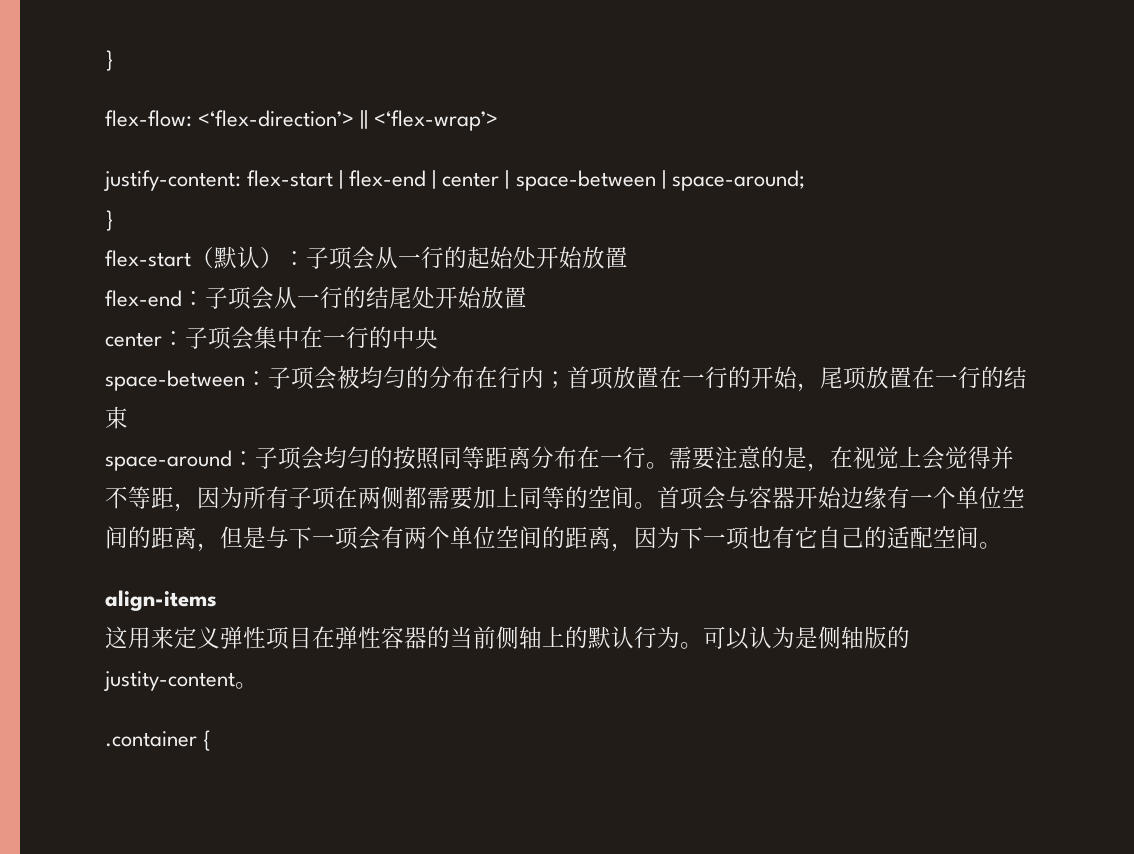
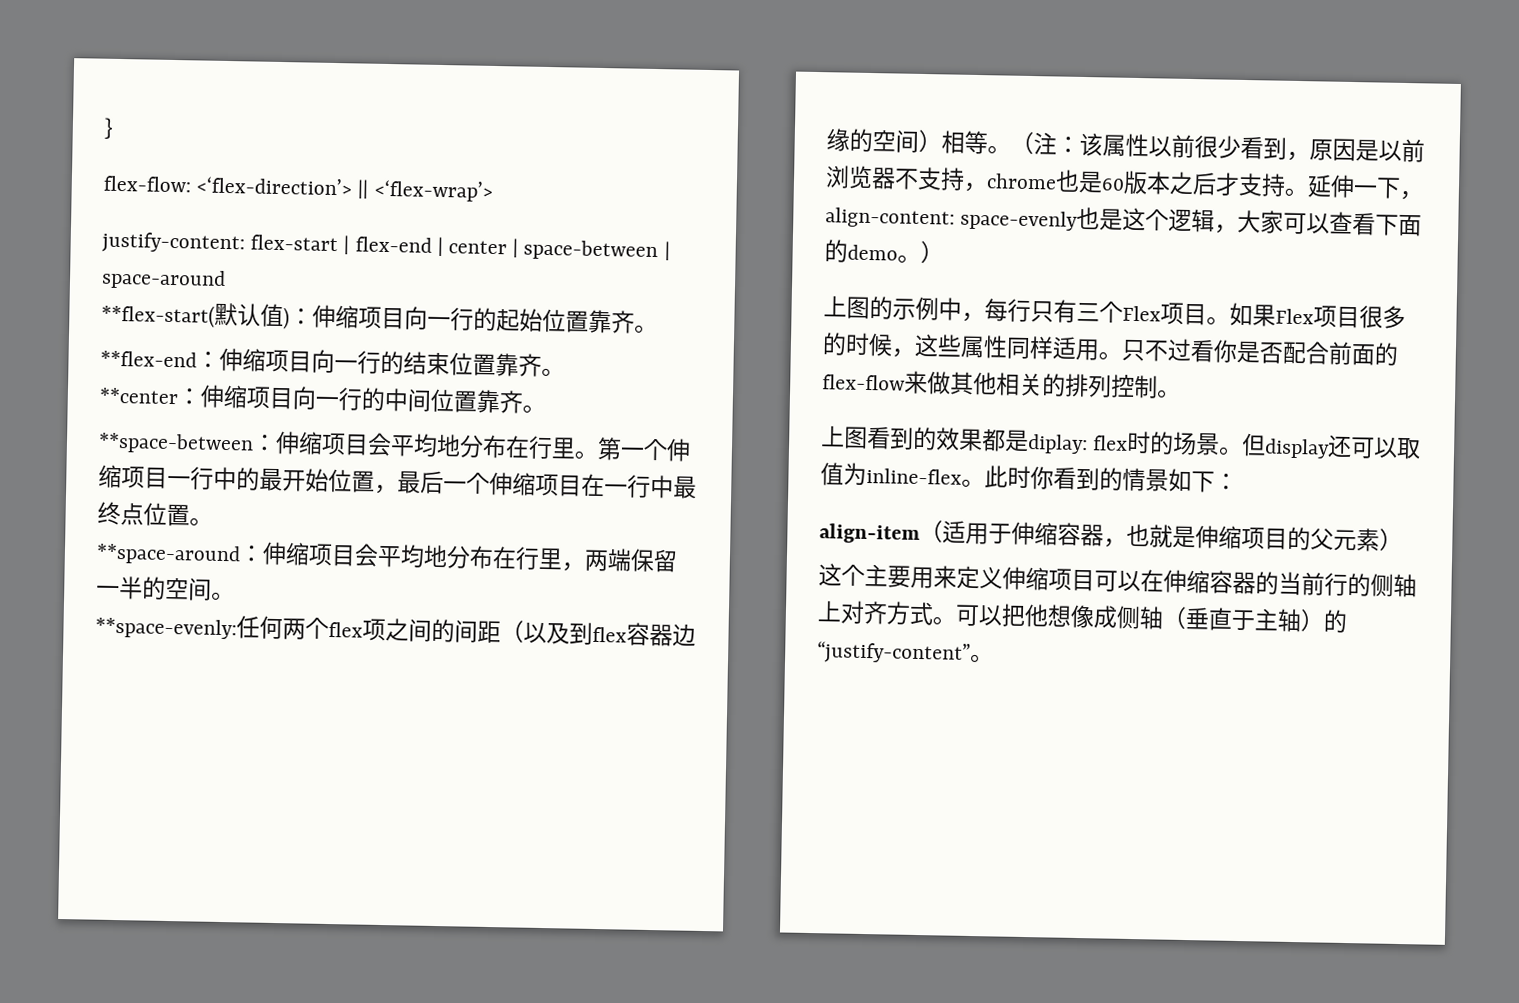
[671,170,805,191] [105,210,114,231] [105,246,398,270] space-around; // } // flex-start（默认）：子项会从 -> [101,268,226,290] [101,302,428,330] space-around // **flex-start(默认值)：伸缩项目向
[513,246,628,269] [105,286,527,310] [105,326,438,350] [105,366,1027,392] [105,406,128,429] [105,446,1014,472] [105,486,1025,512] [105,526,1002,552] [105,590,217,611] [105,626,128,649] 处开始放置 // flex-end：子项会从一行的结尾处开始放置 // center：子项会集中在一行的中央 // space-between：子项会被均匀的分布在行内；首项放置在一行的开始，尾项放置在一行的结束 // space-around：子项会均匀的按照同等距离分布在一行。需要注意的是，在视觉上会觉得并不等距，因为所有子项在两侧都需要加上同等的空间。首项会与容器开始边缘有一个单位空间的距离，但是与下一项会有两个单位空间的距离，因为下一项也有它自己的适配空间。 // align-items // 这 -> [542,308,658,334] [100,347,565,377] [99,384,546,414] [98,430,691,462] [98,464,697,499] [97,501,213,527] [96,541,678,573] [96,576,235,601] [95,615,696,647] [826,128,1425,163] [825,165,1423,201] [825,206,1423,237] [824,239,944,264] [823,295,1406,330] [822,332,1399,366] [822,370,1181,399] [821,425,1422,460] [820,462,1238,493] [819,519,1403,552] [818,563,911,588] 位置靠齐。 // **flex-end：伸缩项目向一行的结束位置靠齐。 // **center：伸缩项目向一行的中间位置靠齐。 // **space-between：伸缩项目会平均地分布在行里。第一个伸缩项目一行中的最开始位置，最后一个伸缩项目在一行中最终点位置。 // **space-around：伸缩项目会平均地分布在行里，两端保留一半的空间。 // **space-evenly:任何两个flex项之间的间距（以及到flex容器边缘的空间）相等。（注：该属性以前很少看到，原因是以前浏览器不支持，chrome也是60版本之后才支持。延伸一下，align-content: space-evenly也是这个逻辑，大家可以查看下面的demo。） // 上图的示例中，每行只有三个Flex项目。如果Flex项目很多的时候，这些属性同样适用。只不过看你是否配合前面的flex-flow来做其他相关的排列控制。 // 上图看到的效果都是diplay: flex时的场景。但display还可以取值为inline-flex。此时你看到的情景如下： // align-item（适用于伸缩容器，也就是伸缩项目的父元素） // 这个主要
[220,626,910,650] [103,671,258,691] [105,730,212,751] 弹性项目在弹性容器的当前侧轴上的默认行为。可以认为是侧轴版的justity-content。 // .container { -> [1002,566,1417,598] [817,600,1348,633] [817,641,994,665] 伸缩项目可以在伸缩容器的当前行的侧轴上对齐方式。可以把他想像成侧轴（垂直于主轴）的“justify-content”。

